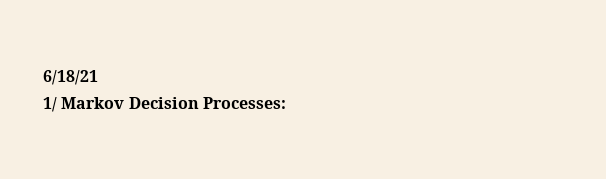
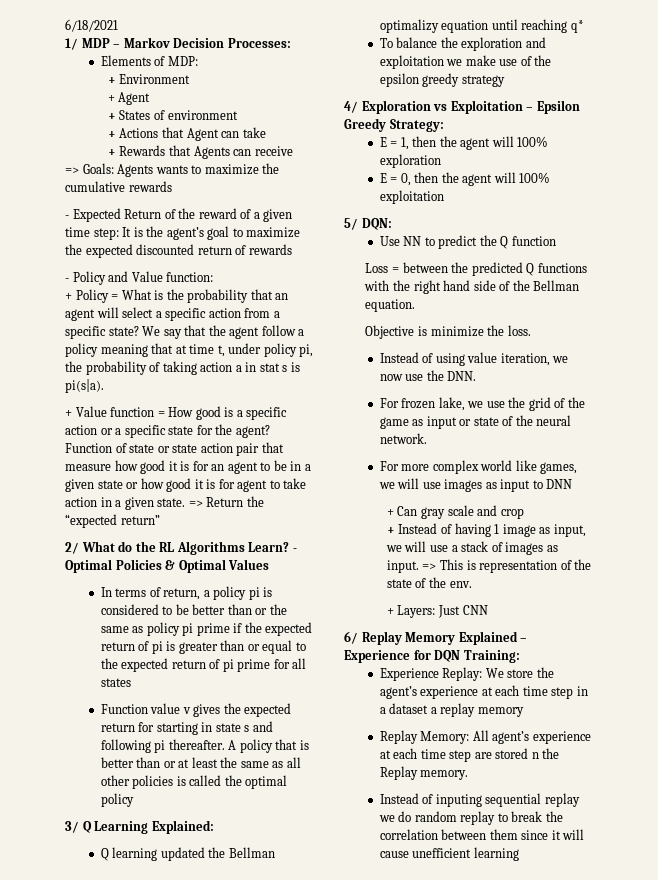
[43,70,98,85] 6/18/21 -> [65,19,118,32] 6/18/2021
(57, 104) none -> [81,38,121,48] MDP –
(286, 103) none -> [100,55,198,66] [107,74,191,84] [107,92,151,105] [107,110,238,120] [107,127,266,141] [107,145,293,159] [65,163,280,177] [65,181,172,192] [65,208,293,222] [65,226,301,240] [65,244,292,258] [65,271,214,285] [65,289,289,303] [65,307,280,321] [65,325,305,339] [65,343,314,357] [65,361,300,375] [65,379,104,393] [65,406,288,420] [65,424,270,438] [65,442,284,456] [65,460,311,474] [65,478,307,492] [65,496,264,510] [65,514,160,528] [65,541,297,555] [65,559,270,573] [100,586,273,600] [100,604,287,615] [100,622,313,636] [100,640,306,654] [100,658,307,672] [100,678,131,687] [100,703,292,717] [100,721,273,735] [100,739,309,753] [100,757,301,768] [100,775,288,789] [100,793,134,807] [65,820,214,834] [100,847,275,861] [379,19,584,33] [379,37,546,51] [379,55,552,69] [379,73,505,87] [344,100,580,114] [344,118,444,132] [379,136,549,150] [379,154,441,168] [379,172,551,186] [379,190,444,204] [344,218,392,230] [379,235,556,249] [365,262,587,276] [364,280,580,294] [365,299,416,312] [365,325,531,339] [379,352,569,366] [379,370,477,381] [379,397,585,411] [379,415,572,429] [379,433,427,444] [379,460,578,474] [378,478,573,492] [386,505,524,519] [386,523,586,537] [385,541,558,555] [386,559,592,573] [386,577,472,588] [386,605,488,618] [344,631,528,645] [344,650,520,663] [379,667,554,681] [379,685,588,699] [379,703,524,717] [379,730,591,744] [379,748,560,762] [379,766,469,780] [379,793,580,807] [378,811,563,825] [379,829,585,840] [379,847,519,861] // Elements of MDP: // + Environment // + Agent // + States of environment // + Actions that Agent can take // + Rewards that Agents can receive // => Goals: Agents wants to maximize the cumulative rewards // - Expected Return of the reward of a given time step: It is the agent’s goal to maximize the expected discounted return of rewards // - Policy and Value function: // + Policy = What is the probability that an agent will select a specific action from a specific state? We say that the agent follow a policy meaning that at time t, under policy pi, the probability of taking action a in stat s is pi(s|a). // + Value function = How good is a specific action or a specific state for the agent? Function of state or state action pair that measure how good it is for an agent to be in a given state or how good it is for agent to take action in a given state. => Return the “expected return” // 2/ What do the RL Algorithms Learn? - Optimal Policies & Optimal Values // In terms of return, a policy pi is considered to be better than or the same as policy pi prime if the expected return of pi is greater than or equal to the expected return of pi prime for all states // Function value v gives the expected return for starting in state s and following pi thereafter. A policy that is better than or at least the same as all other policies is called the optimal policy // 3/ Q Learning Explained: // Q learning updated the Bellman optimalizy equation until reaching q* // To balance the exploration and exploitation we make use of the epsilon greedy strategy // 4/ Exploration vs Exploitation – Epsilon Greedy Strategy: // E = 1, then the agent will 100% exploration // E = 0, then the agent will 100% exploitation // 5/ DQN: // Use NN to predict the Q function // Loss = between the predicted Q functions with the right hand side of the Bellman equation. // Objective is minimize the loss. // Instead of using value iteration, we now use the DNN. // For frozen lake, we use the grid of the game as input or state of the neural network. // For more complex world like games, we will use images as input to DNN // + Can gray scale and crop // + Instead of having 1 image as input, we will use a stack of images as input. => This is representation of the state of the env. // + Layers: Just CNN // 6/ Replay Memory Explained – Experience for DQN Training: // Experience Replay: We store the agent’s experience at each time step in a dataset a replay memory // Replay Memory: All agent’s experience at each time step are stored n the Replay memory. // Instead of inputing sequential replay we do random replay to break the correlation between them since it will cause unefficient learning

